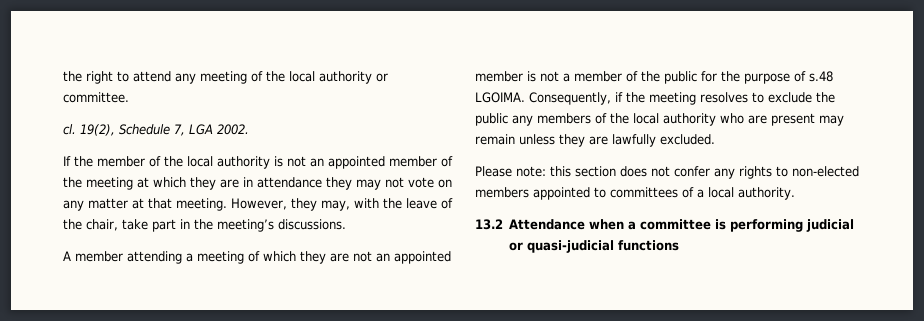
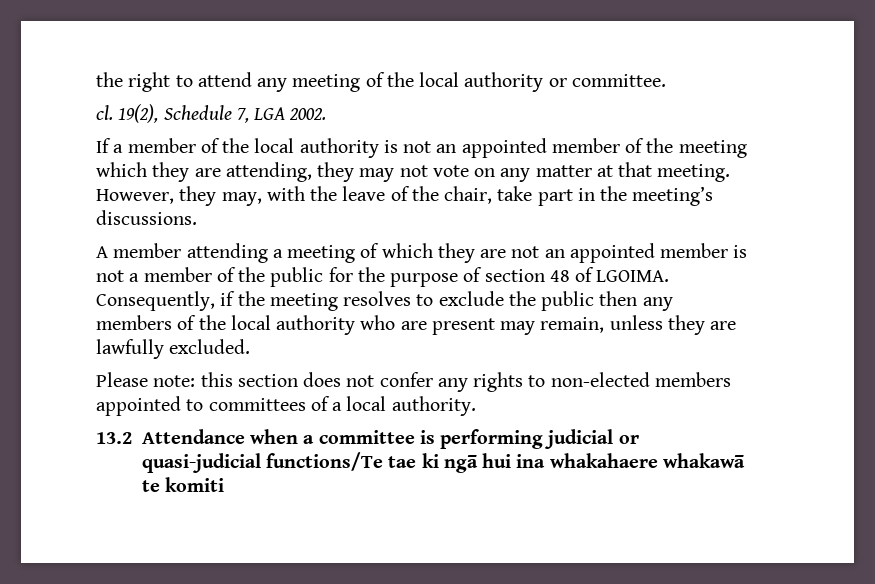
[74,156,93,167] the -> [113,144,124,153] a
[137,177,322,190] at which they are in attendance -> [96,162,312,182] which they are attending,
[809,71,833,82] s.48 -> [484,267,595,282] section 48 of
(508, 119) none -> [599,291,638,306] then
[475,134,515,145] remain -> [540,317,605,333] remain,
[618,240,680,251] functions -> [266,452,745,473] [141,477,225,492] functions/Te tae ki ngā hui ina whakahaere whakawā te komiti

